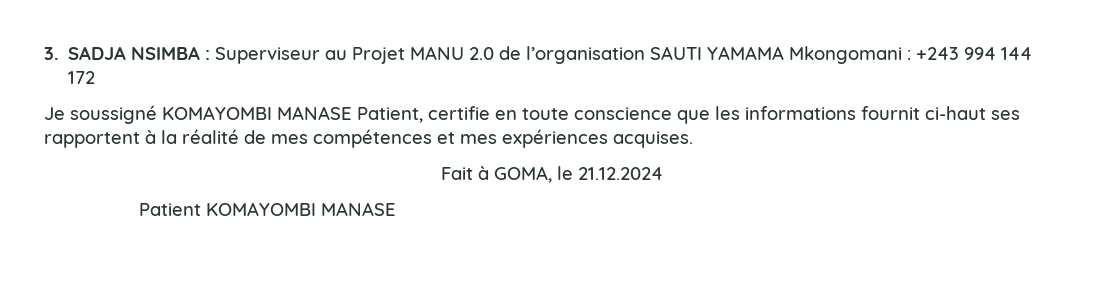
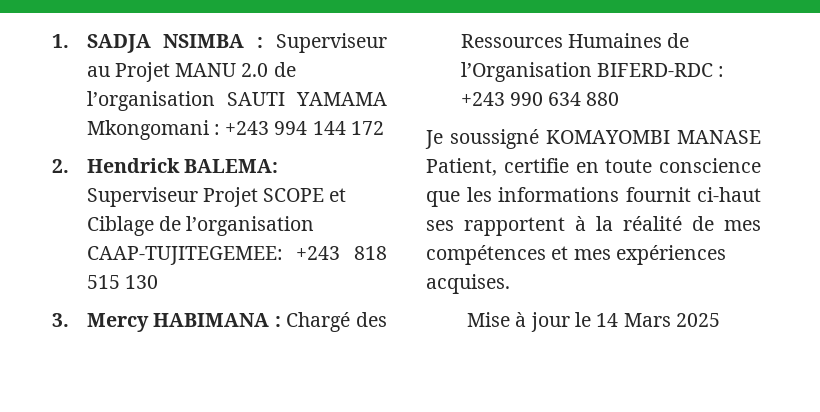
[44,47,59,60] 3. -> [52,34,69,48] 1.
(96, 77) none -> [52,158,278,173] [86,187,347,207] [86,216,315,236] [86,246,388,265] [86,275,158,289] [52,312,387,332] [460,33,690,48] [460,62,725,82] [460,92,620,106] // 2. Hendrick BALEMA: Superviseur Projet SCOPE et Ciblage de l’organisation CAAP-TUJITEGEMEE: +243 818 515 130 // 3. Mercy HABIMANA : Chargé des Ressources Humaines de l’Organisation BIFERD-RDC : +243 990 634 880
[441,166,663,183] [138,202,396,216] Fait à GOMA, le 21.12.2024 // Patient KOMAYOMBI MANASE -> [467,312,720,332] Mise à jour le 14 Mars 2025

